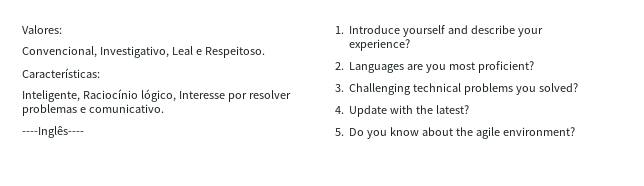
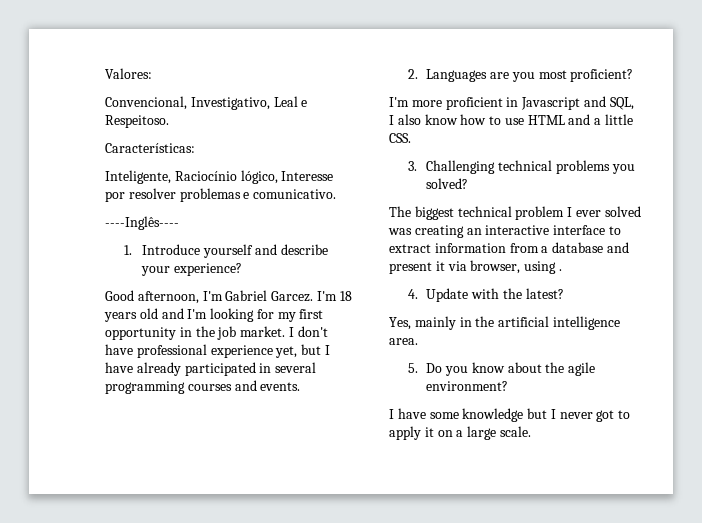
(411, 45) none -> [105,290,352,304] [104,308,324,322] [105,326,328,340] [105,344,330,358] [105,362,317,376] [105,380,301,394] // Good afternoon, I'm Gabriel Garcez. I'm 18 years old and I'm looking for my first opportunity in the job market. I don't have professional experience yet, but I have already participated in several programming courses and events.
(535, 67) none -> [389,96,634,110] [389,114,634,125] [389,133,411,143] // I'm more proficient in Javascript and SQL, I also know how to use HTML and a little CSS.
(579, 87) none -> [389,206,641,220] [388,225,621,238] [389,242,629,253] [389,260,562,274] // The biggest technical problem I ever solved was creating an interactive interface to extract information from a database and present it via browser, using .
(470, 109) none -> [389,316,620,330] [389,338,418,345] // Yes, mainly in the artificial intelligence area.
(576, 131) none -> [389,408,631,422] [389,426,531,440] // I have some knowledge but I never got to apply it on a large scale.

